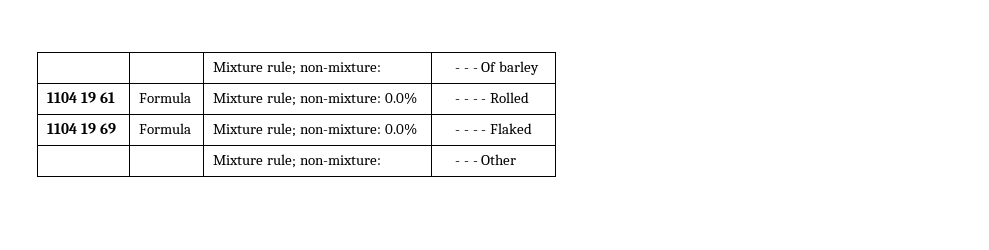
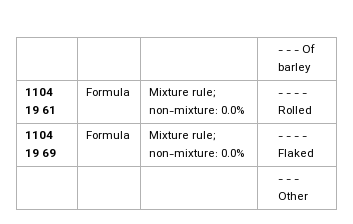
[213,61,382,75] | | Mixture rule; non-mixture: -> (277, 51) | |
[213,154,382,168] Mixture rule; non-mixture: -> (314, 153) none

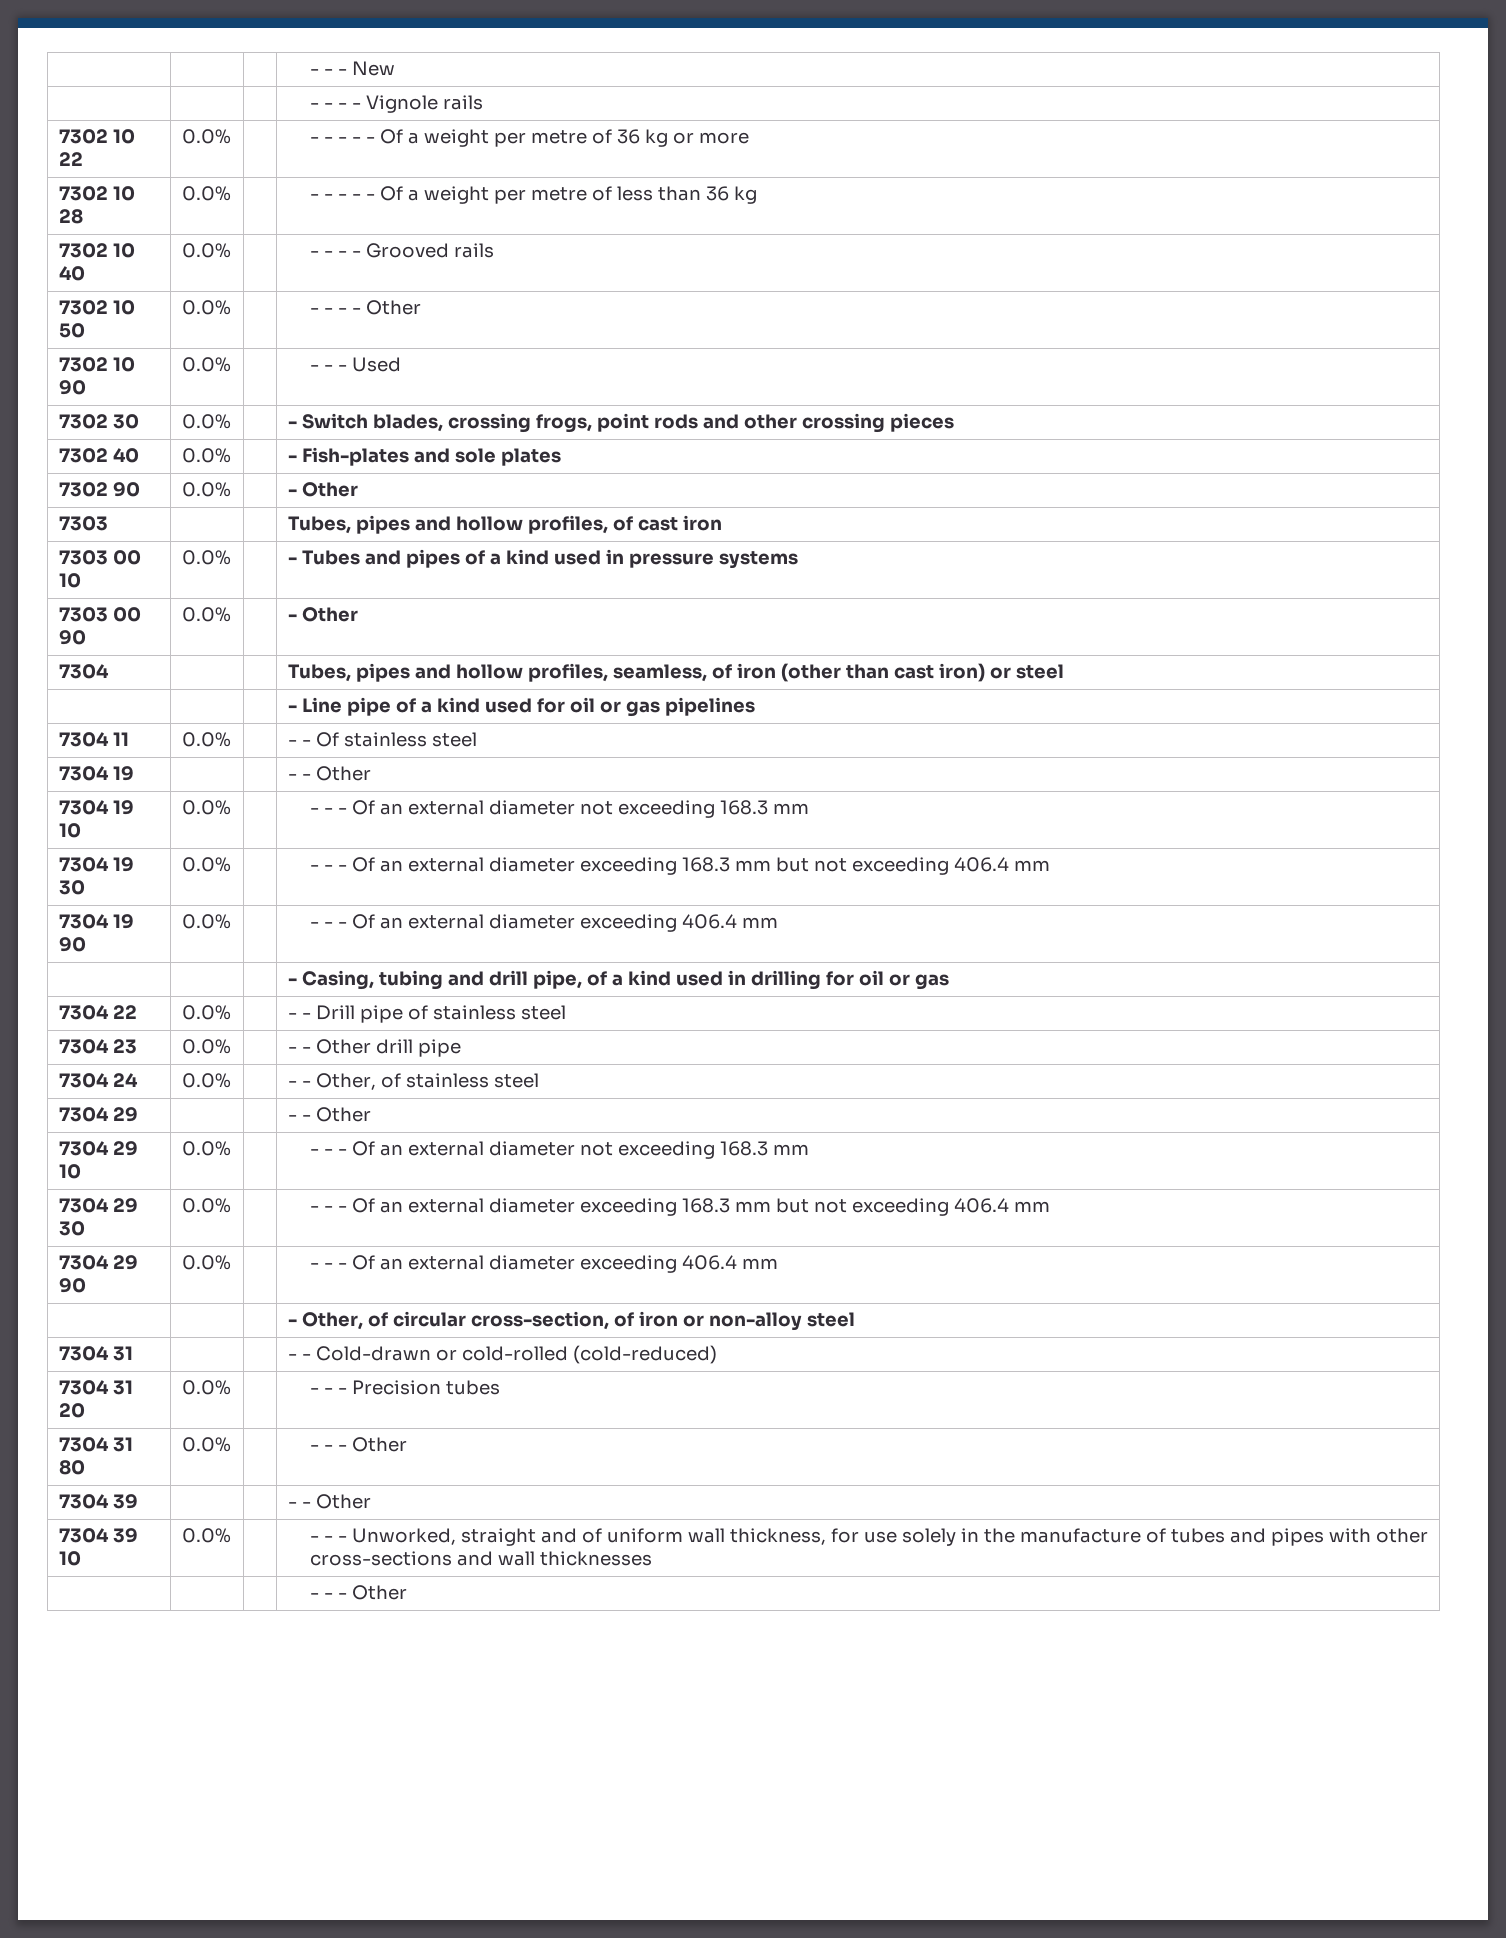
[277,44,315,53] [277,63,311,73] [25,88,54,96] [25,106,57,114] [86,88,131,96] [149,88,216,98] [149,106,245,114] [277,93,307,96] [277,106,312,114] [25,131,54,139] [25,149,57,157] [86,131,131,139] [149,131,216,141] [149,149,245,157] [277,136,307,139] [277,149,314,157] | | | - - - Of barley // 1104 19 61 | Formula | Mixture rule; non-mixture: 0.0% | - - - - Rolled // 1104 19 69 | Formula | Mixture rule; non-mixture: 0.0% | - - - - Flaked -> [310,61,396,76] [310,95,484,113] [58,129,135,144] [58,152,83,166] [181,129,231,144] [310,129,750,147] [58,186,135,201] [58,209,83,224] [181,186,231,201] [310,186,758,204] [58,243,135,258] [58,266,85,281] [181,243,231,258] [310,243,495,258] [58,300,135,315] [58,323,85,338] [181,300,231,315] [310,300,422,315] [58,357,135,372] [58,380,86,395] [181,357,231,372] [310,357,402,372] [58,414,139,429] [181,414,231,429] [287,413,954,433] [58,448,139,463] [181,448,231,463] [287,447,561,466] [58,482,140,497] [181,482,231,497] [287,482,358,497] [58,516,108,531] [287,515,722,534] [58,550,141,565] [58,573,81,588] [181,550,231,565] [287,549,798,569] [58,607,141,622] [58,630,86,645] [181,607,231,622] [287,607,358,622] [58,664,109,679] [287,663,1064,682] [287,697,755,717] [58,732,129,747] [181,732,231,747] [287,732,477,747] [58,766,134,781] [287,766,371,781] [58,800,134,815] [58,823,81,838] [181,800,231,815] [310,800,810,818] [58,857,134,872] [58,880,85,895] [181,857,231,872] [310,857,1051,875] [58,914,134,929] [58,937,86,952] [181,914,231,929] [310,914,779,932] [287,970,949,990] [58,1005,137,1020] [181,1005,231,1020] [287,1005,566,1023] [58,1039,137,1054] [181,1039,231,1054] [287,1039,461,1057] [58,1073,138,1088] [181,1073,231,1088] [287,1073,539,1090] [58,1107,138,1122] [287,1107,371,1122] [58,1141,138,1156] [58,1164,81,1179] [181,1141,231,1156] [310,1141,810,1159] [58,1198,138,1213] [58,1221,85,1236] [181,1198,231,1213] [310,1198,1051,1216] [58,1255,138,1270] [58,1278,86,1293] [181,1255,231,1270] [310,1255,779,1273] [287,1311,855,1331] [58,1346,133,1361] [287,1345,717,1364] [58,1380,133,1395] [58,1403,85,1418] [181,1380,231,1395] [310,1380,501,1395] [58,1437,133,1452] [58,1460,85,1475] [181,1437,231,1452] [310,1437,408,1452] [58,1494,138,1509] [287,1494,371,1509] [58,1528,138,1543] [58,1551,81,1566] [181,1528,231,1543] [310,1528,1429,1546] [310,1551,653,1566] | | | - - - New // | | | - - - - Vignole rails // 7302 10 22 | 0.0% | | - - - - - Of a weight per metre of 36 kg or more // 7302 10 28 | 0.0% | | - - - - - Of a weight per metre of less than 36 kg // 7302 10 40 | 0.0% | | - - - - Grooved rails // 7302 10 50 | 0.0% | | - - - - Other // 7302 10 90 | 0.0% | | - - - Used // 7302 30 | 0.0% | | - Switch blades, crossing frogs, point rods and other crossing pieces // 7302 40 | 0.0% | | - Fish-plates and sole plates // 7302 90 | 0.0% | | - Other // 7303 | | | Tubes, pipes and hollow profiles, of cast iron // 7303 00 10 | 0.0% | | - Tubes and pipes of a kind used in pressure systems // 7303 00 90 | 0.0% | | - Other // 7304 | | | Tubes, pipes and hollow profiles, seamless, of iron (other than cast iron) or steel // | | | - Line pipe of a kind used for oil or gas pipelines // 7304 11 | 0.0% | | - - Of stainless steel // 7304 19 | | | - - Other // 7304 19 10 | 0.0% | | - - - Of an external diameter not exceeding 168.3 mm // 7304 19 30 | 0.0% | | - - - Of an external diameter exceeding 168.3 mm but not exceeding 406.4 mm // 7304 19 90 | 0.0% | | - - - Of an external diameter exceeding 406.4 mm // | | | - Casing, tubing and drill pipe, of a kind used in drilling for oil or gas // 7304 22 | 0.0% | | - - Drill pipe of stainless steel // 7304 23 | 0.0% | | - - Other drill pipe // 7304 24 | 0.0% | | - - Other, of stainless steel // 7304 29 | | | - - Other // 7304 29 10 | 0.0% | | - - - Of an external diameter not exceeding 168.3 mm // 7304 29 30 | 0.0% | | - - - Of an external diameter exceeding 168.3 mm but not exceeding 406.4 mm // 7304 29 90 | 0.0% | | - - - Of an external diameter exceeding 406.4 mm // | | | - Other, of circular cross-section, of iron or non-alloy steel // 7304 31 | | | - - Cold-drawn or cold-rolled (cold-reduced) // 7304 31 20 | 0.0% | | - - - Precision tubes // 7304 31 80 | 0.0% | | - - - Other // 7304 39 | | | - - Other // 7304 39 10 | 0.0% | | - - - Unworked, straight and of uniform wall thickness, for use solely in the manufacture of tubes and pipes with other cross-sections and wall thicknesses

